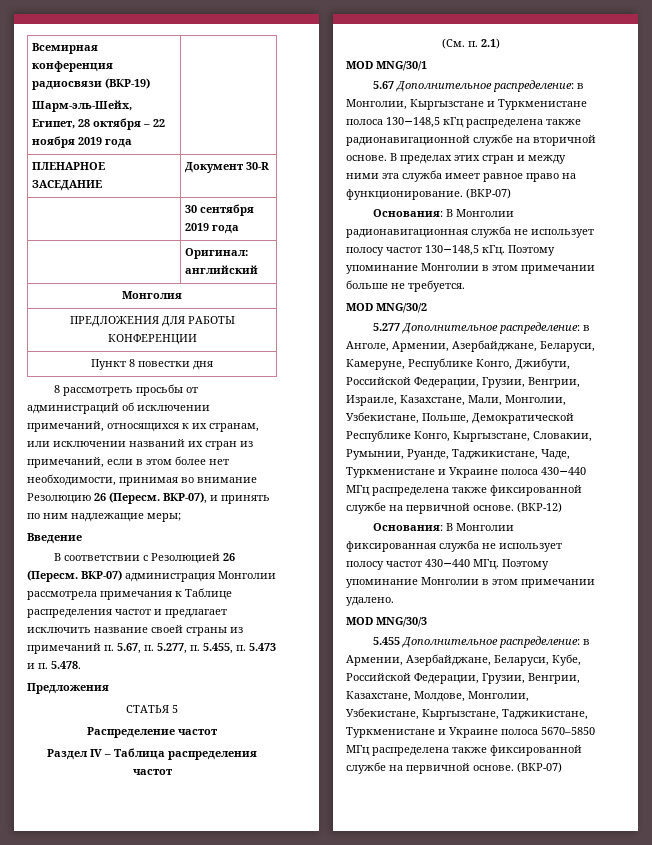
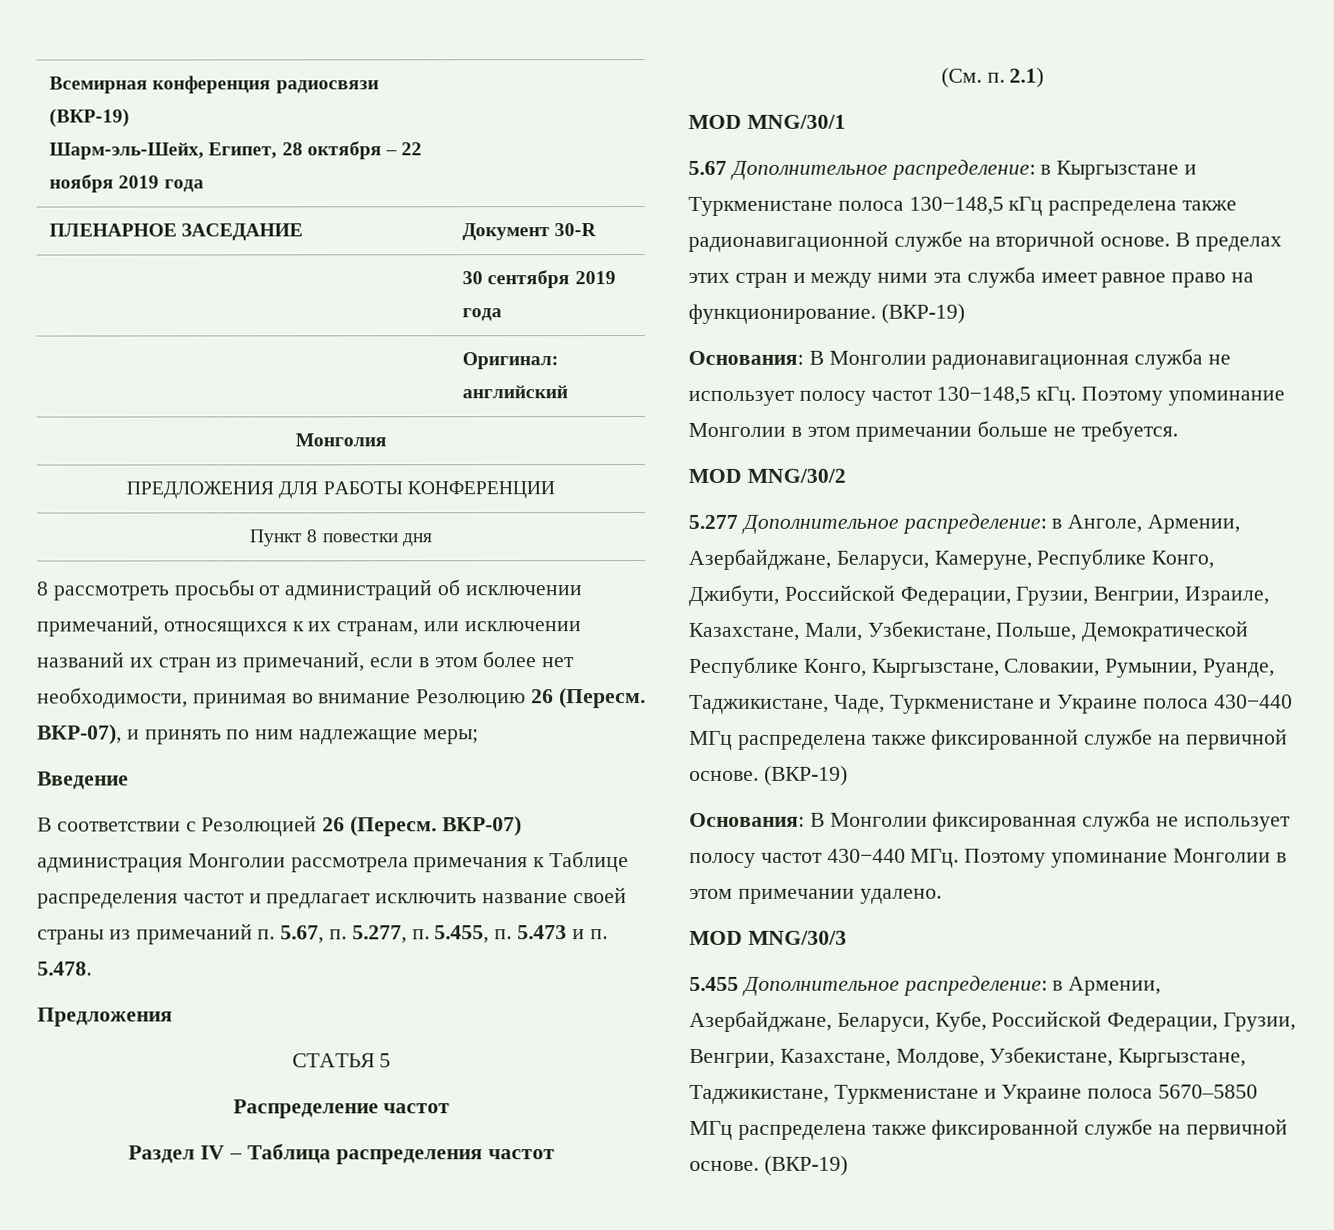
[346,99,407,110] Монголии, -> (1052, 169) none
[466,188,511,199] (ВКР-07) -> [880,303,965,324] (ВКР-19)
[505,395,566,406] Монголии, -> (863, 631) none
[517,502,562,513] (ВКР-12) -> [763,765,848,786] (ВКР-19)
[468,691,529,702] Монголии, -> (985, 1058) none
[517,762,562,773] (ВКР-07) -> [763,1155,848,1176] (ВКР-19)

